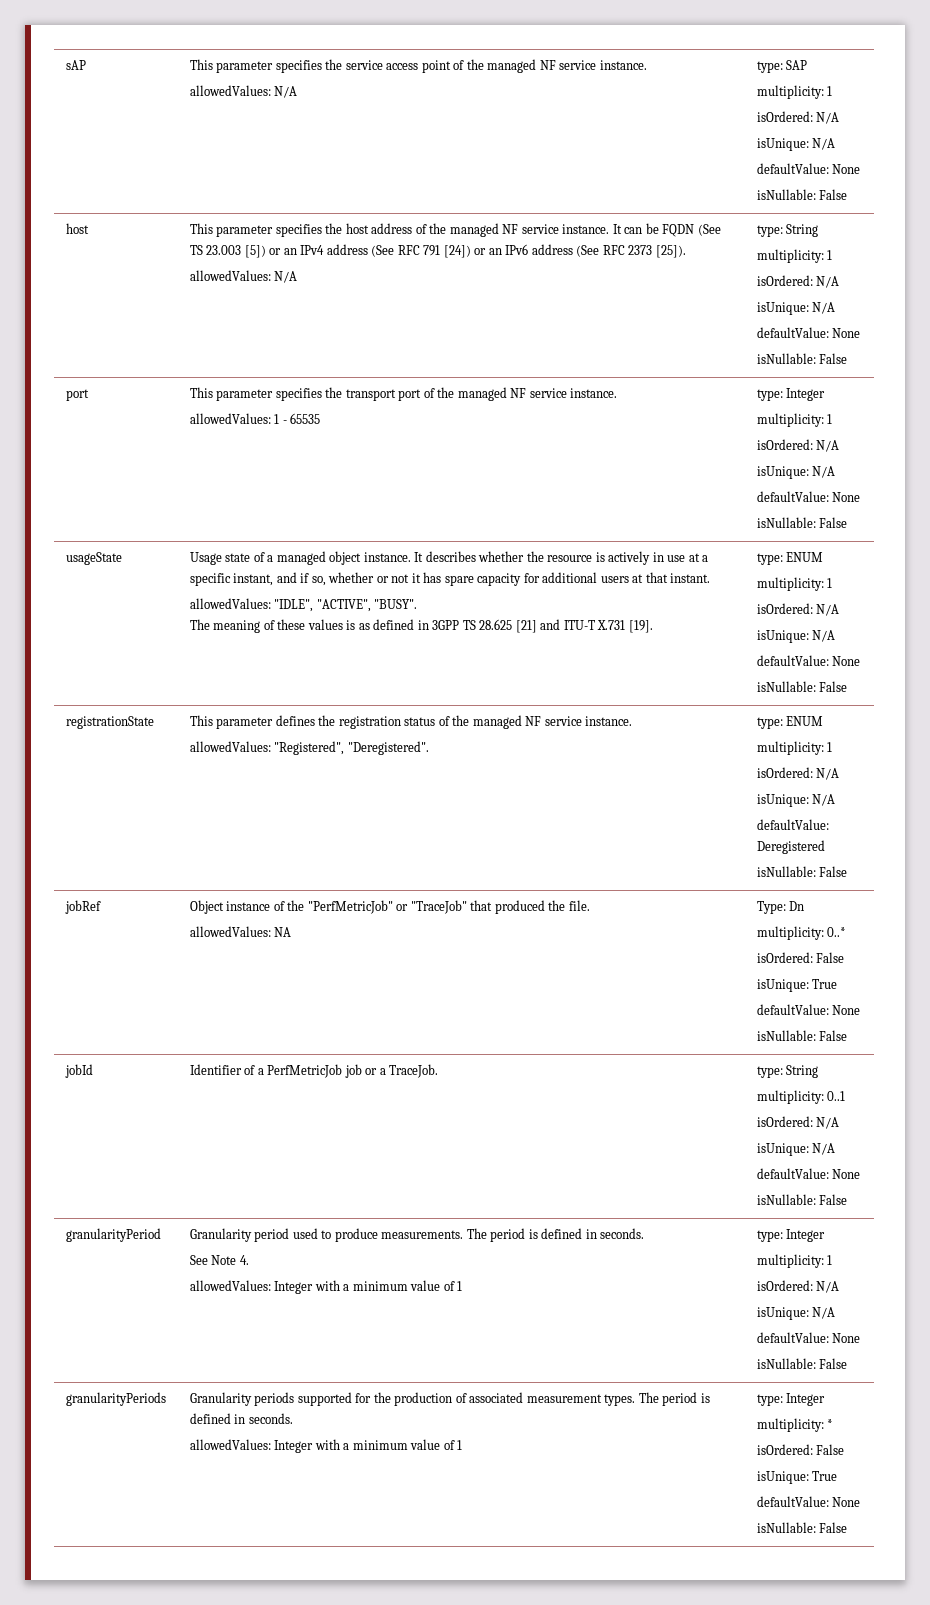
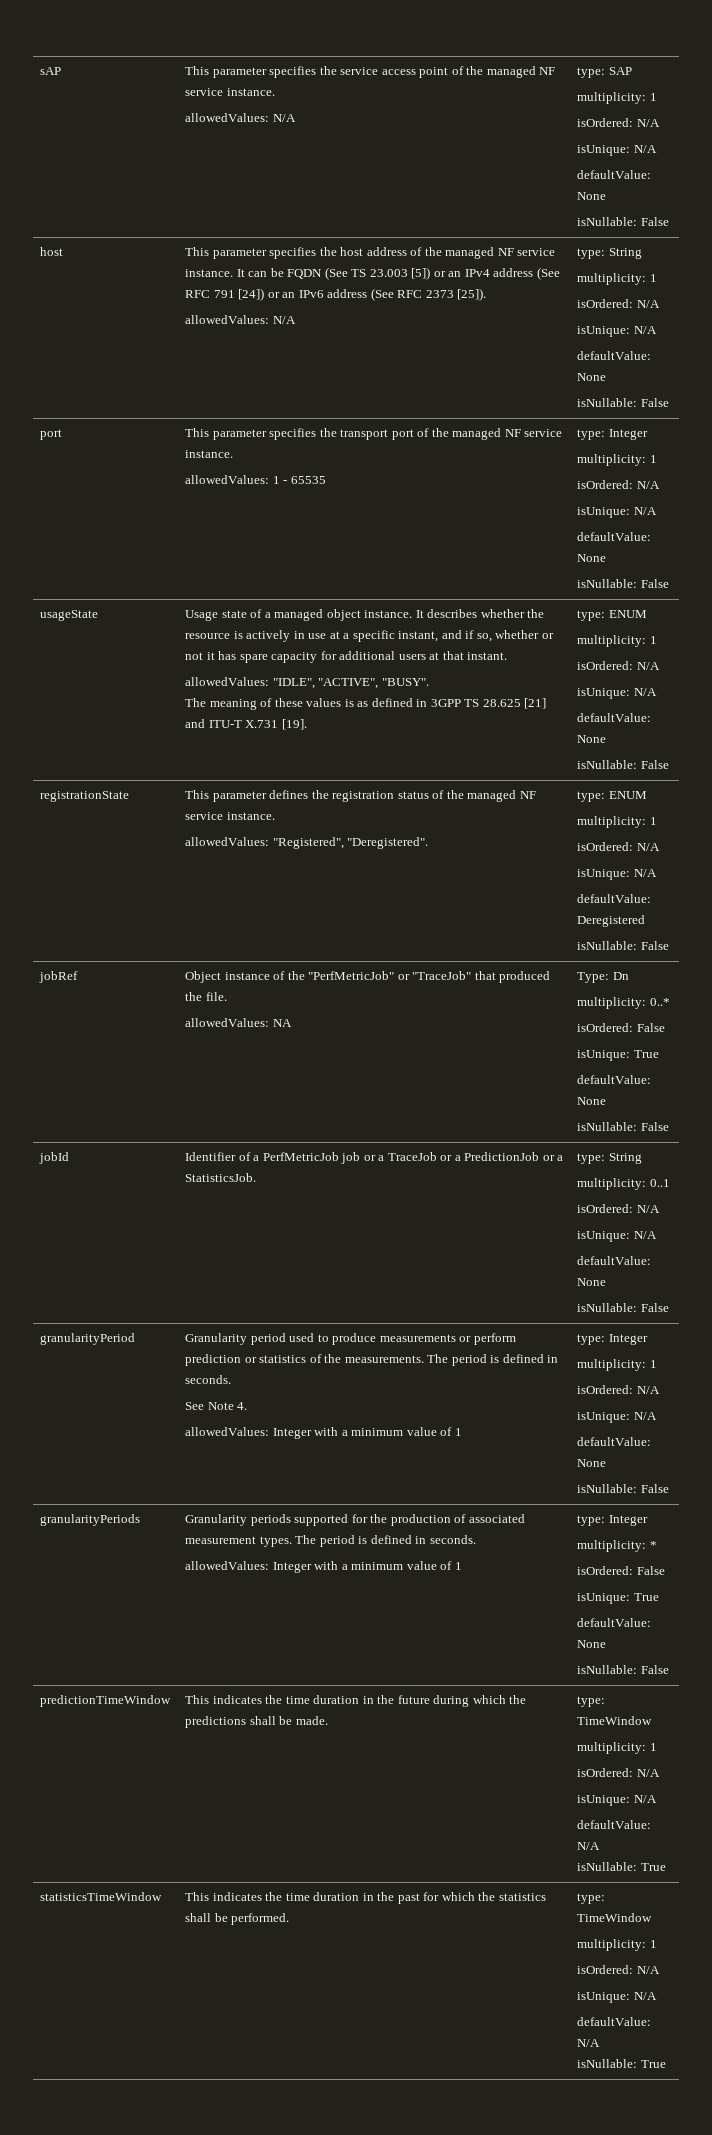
[389,1064,439,1078] TraceJob. -> [387,1152,564,1161] [185,1173,257,1182] TraceJob or a PredictionJob or a StatisticsJob.
(378, 1235) none -> [379,1333,516,1345] [185,1354,342,1366] measurements or perform prediction or statistics of the
(848, 1527) none -> [40,1695,172,1707] [185,1695,527,1707] [185,1716,328,1728] [577,1696,606,1707] [577,1716,653,1725] [577,1742,657,1754] [577,1768,660,1777] [577,1795,657,1806] [577,1820,652,1829] [577,1842,601,1850] [577,1862,666,1871] [40,1892,163,1901] [185,1892,546,1904] [185,1913,290,1925] [577,1893,606,1904] [577,1913,653,1922] [577,1939,657,1951] [577,1965,660,1974] [577,1992,657,2003] [577,2017,652,2026] [577,2039,601,2047] [577,2059,666,2068] // predictionTimeWindow | This indicates the time duration in the future during which the predictions shall be made. | type: TimeWindow // multiplicity: 1 // isOrdered: N/A // isUnique: N/A // defaultValue: N/A // isNullable: True // statisticsTimeWindow | This indicates the time duration in the past for which the statistics shall be performed. | type: TimeWindow // multiplicity: 1 // isOrdered: N/A // isUnique: N/A // defaultValue: N/A // isNullable: True

